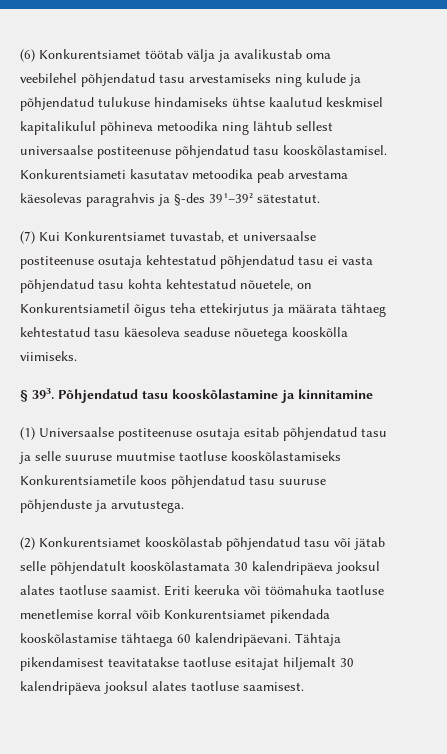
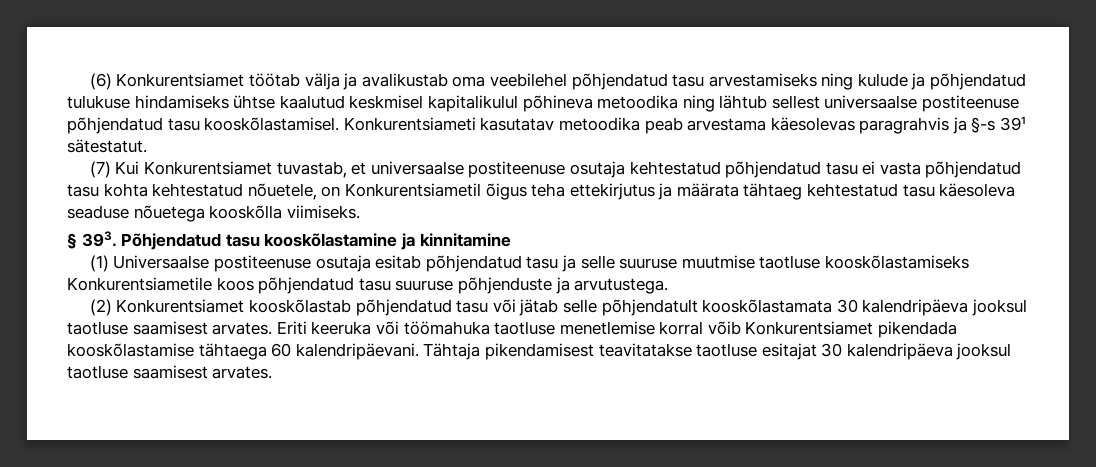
[174,193,253,206] §-des 39¹–39² -> [971,116,1027,133] §-s 39¹
[20,585,160,595] alates taotluse saamist. -> [67,321,273,335] taotluse saamisest arvates.
[283,657,354,670] [20,681,304,695] hiljemalt 30 kalendripäeva jooksul alates taotluse saamisest. -> [821,343,1012,360] [67,365,273,379] 30 kalendripäeva jooksul taotluse saamisest arvates.

